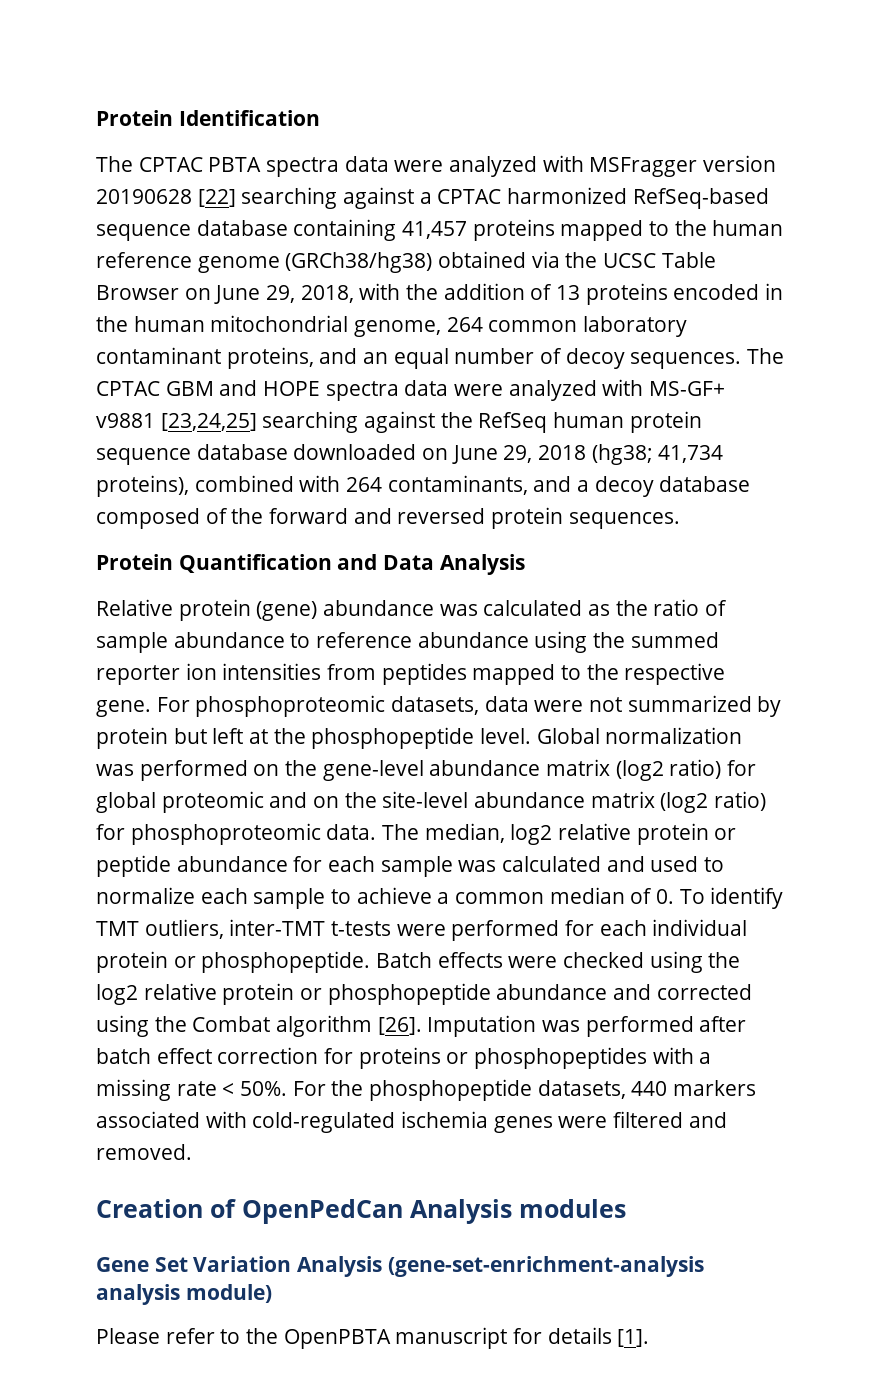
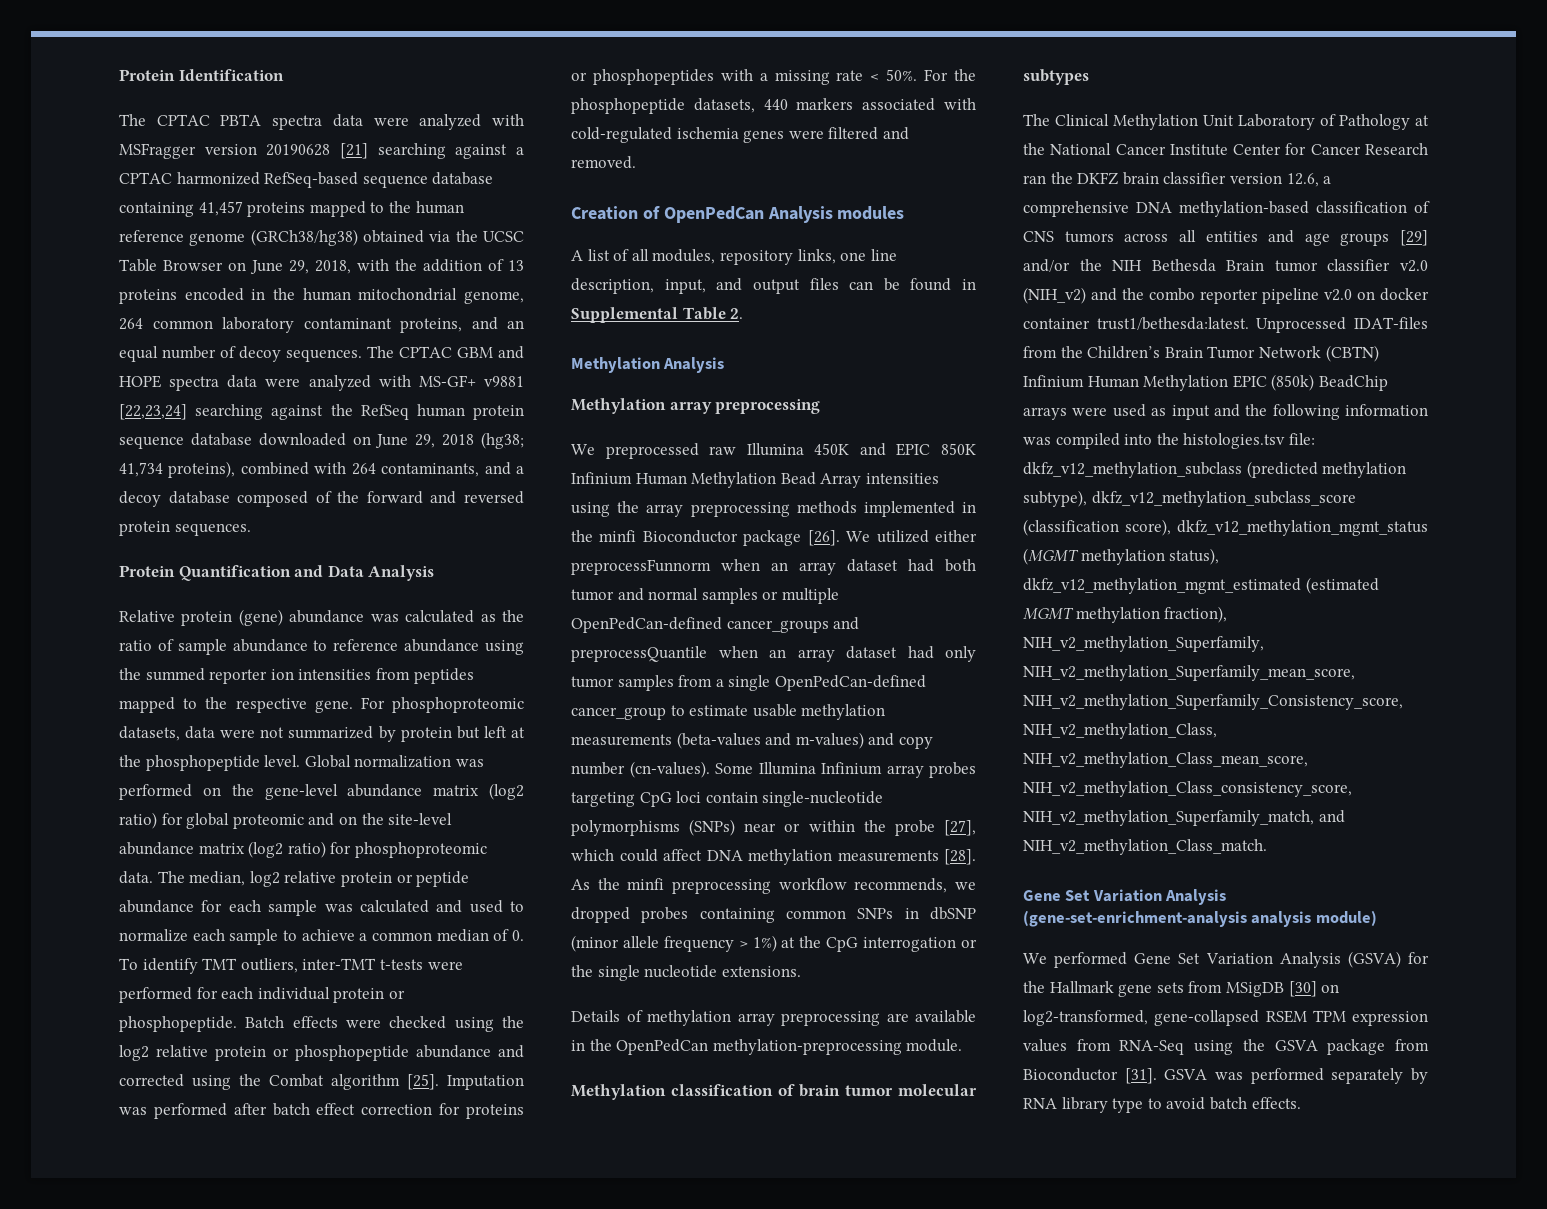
[197,189,236,207] [22] -> [340,143,368,159] [21]
[160,413,257,431] [23,24,25] -> [119,404,187,420] [22,23,24]
[377,1017,422,1035] [26]. -> [407,1074,439,1090] [25].
(626, 1208) none -> [571,249,897,265] [571,278,976,294] [571,307,744,323] [571,357,725,373] [571,398,821,414] [571,443,976,459] [571,472,939,488] [571,501,976,517] [571,530,977,546] [571,559,976,575] [571,588,839,604] [571,617,860,633] [571,646,976,662] [571,675,926,691] [571,704,886,720] [571,732,933,749] [571,761,976,778] [571,791,884,807] [571,819,976,836] [571,849,976,865] [571,878,976,894] [571,907,976,923] [571,935,977,952] [571,965,801,981] [571,1010,976,1026] [571,1039,963,1055] [571,1084,977,1100] [1023,69,1089,85] [1023,114,1429,130] [1023,143,1428,156] [1023,172,1332,187] [1023,201,1430,217] [1023,230,1428,246] [1023,259,1428,272] [1023,287,1429,304] [1023,317,1428,333] [1023,345,1379,362] [1023,374,1388,391] [1023,404,1428,420] [1023,433,1315,449] [1023,461,1407,478] [1023,490,1356,507] [1023,519,1428,536] [1023,548,1220,565] [1023,577,1379,594] [1023,606,1228,623] [1023,636,1264,652] [1023,665,1355,681] [1023,694,1403,710] [1023,723,1217,739] [1023,752,1308,768] [1023,781,1352,797] [1023,810,1345,826] [1023,839,1267,855] // A list of all modules, repository links, one line description, input, and output files can be found in Supplemental Table 2. // Methylation Analysis // Methylation array preprocessing // We preprocessed raw Illumina 450K and EPIC 850K Infinium Human Methylation Bead Array intensities using the array preprocessing methods implemented in the minfi Bioconductor package [26]. We utilized either preprocessFunnorm when an array dataset had both tumor and normal samples or multiple OpenPedCan-defined cancer_groups and preprocessQuantile when an array dataset had only tumor samples from a single OpenPedCan-defined cancer_group to estimate usable methylation measurements (beta-values and m-values) and copy number (cn-values). Some Illumina Infinium array probes targeting CpG loci contain single-nucleotide polymorphisms (SNPs) near or within the probe [27], which could affect DNA methylation measurements [28]. As the minfi preprocessing workflow recommends, we dropped probes containing common SNPs in dbSNP (minor allele frequency > 1%) at the CpG interrogation or the single nucleotide extensions. // Details of methylation array preprocessing are available in the OpenPedCan methylation-preprocessing module. // Methylation classification of brain tumor molecular subtypes // The Clinical Methylation Unit Laboratory of Pathology at the National Cancer Institute Center for Cancer Research ran the DKFZ brain classifier version 12.6, a comprehensive DNA methylation-based classification of CNS tumors across all entities and age groups [29] and/or the NIH Bethesda Brain tumor classifier v2.0 (NIH_v2) and the combo reporter pipeline v2.0 on docker container trust1/bethesda:latest. Unprocessed IDAT-files from the Children’s Brain Tumor Network (CBTN) Infinium Human Methylation EPIC (850k) BeadChip arrays were used as input and the following information was compiled into the histologies.tsv file: dkfz_v12_methylation_subclass (predicted methylation subtype), dkfz_v12_methylation_subclass_score (classification score), dkfz_v12_methylation_mgmt_status (MGMT methylation status), dkfz_v12_methylation_mgmt_estimated (estimated MGMT methylation fraction), NIH_v2_methylation_Superfamily, NIH_v2_methylation_Superfamily_mean_score, NIH_v2_methylation_Superfamily_Consistency_score, NIH_v2_methylation_Class, NIH_v2_methylation_Class_mean_score, NIH_v2_methylation_Class_consistency_score, NIH_v2_methylation_Superfamily_match, and NIH_v2_methylation_Class_match.
[96,1327,650,1349] Please refer to the OpenPBTA manuscript for details [1]. -> [1023,951,1429,968] [1023,981,1340,997] [1023,1010,1428,1026] [1023,1039,1429,1055] [1023,1068,1428,1084] [1023,1097,1301,1113] We performed Gene Set Variation Analysis (GSVA) for the Hallmark gene sets from MSigDB [30] on log2-transformed, gene-collapsed RSEM TPM expression values from RNA-Seq using the GSVA package from Bioconductor [31]. GSVA was performed separately by RNA library type to avoid batch effects.

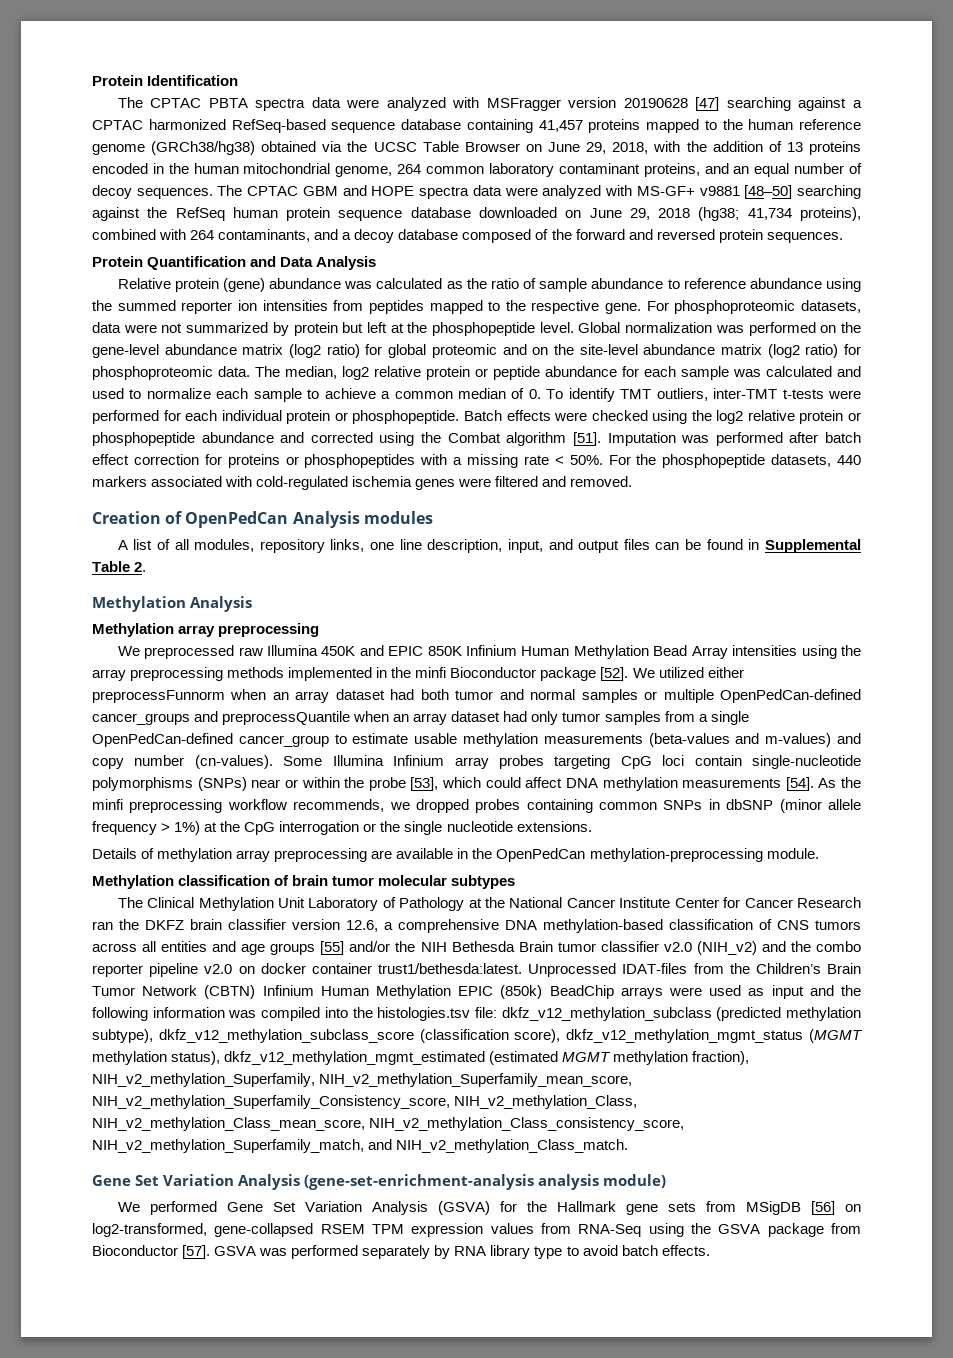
[340,143,368,159] [21] -> [695,97,720,111] [47]
[119,404,187,420] [22,23,24] -> [744,185,793,199] [48–50]
[407,1074,439,1090] [25]. -> [572,432,601,446] [51].
[807,530,840,546] [26]. -> [600,667,629,681] [52].
[944,820,976,836] [27], -> [410,777,439,791] [53],
[944,849,976,865] [28]. -> [785,777,814,791] [54].
[1400,230,1428,246] [29] -> [320,941,345,955] [55]
[1288,981,1317,997] [30] -> [810,1201,835,1215] [56]
[1124,1068,1157,1084] [31]. -> [182,1245,211,1259] [57].

